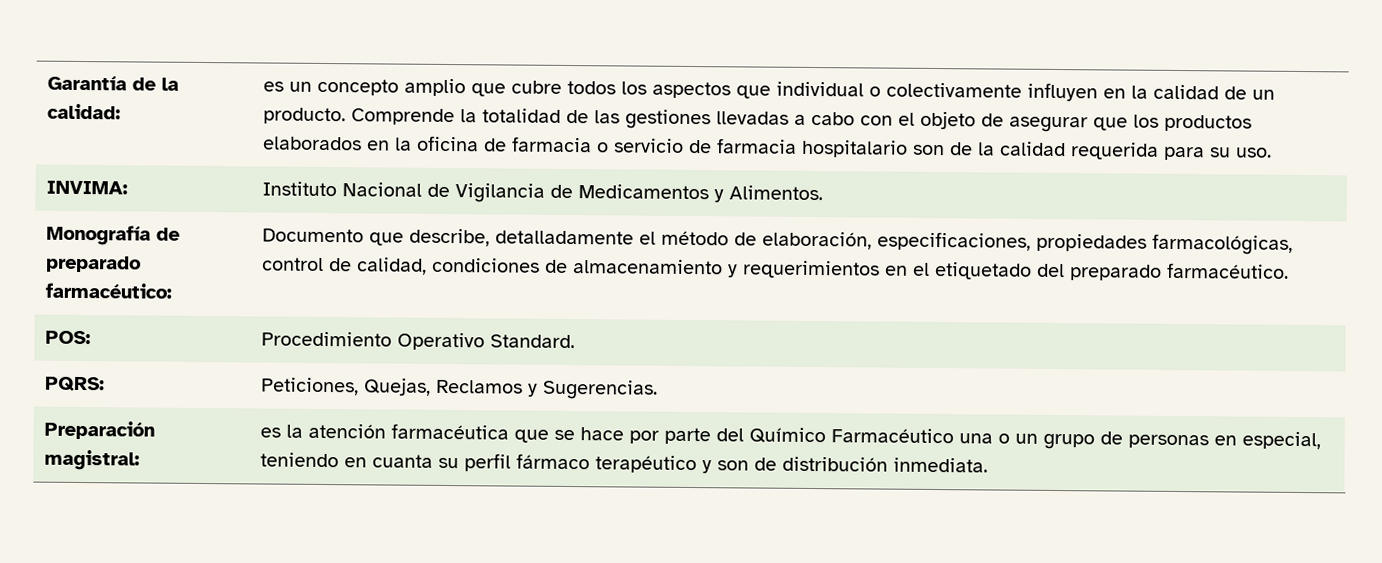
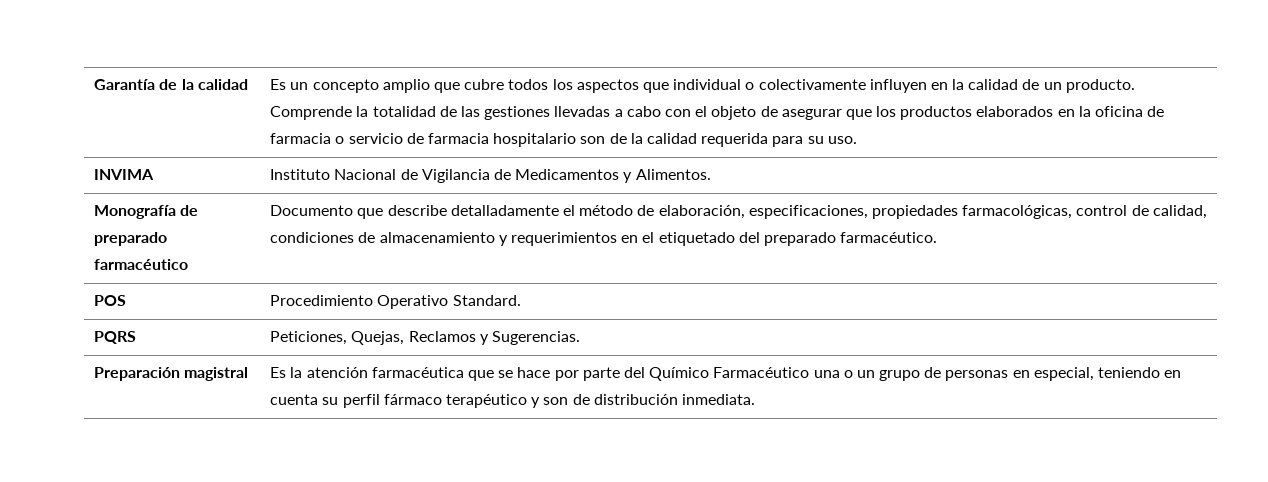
[47,103,122,120] [263,81,285,92] calidad: | es -> [197,79,248,90] [270,79,287,90] calidad | Es
[46,180,129,195] INVIMA: -> [94,169,155,180] INVIMA
[45,282,173,299] farmacéutico: -> [94,259,189,270] farmacéutico
[409,228,491,247] describe, -> [387,205,447,216] describe
[45,330,92,345] POS: -> [94,295,127,306] POS
[45,376,106,392] PQRS: -> [94,331,137,344] PQRS
[44,449,141,471] [260,427,282,438] magistral: | es -> [184,367,249,381] [270,367,287,378] magistral | Es
[372,454,434,468] cuanta -> [270,394,319,405] cuenta

